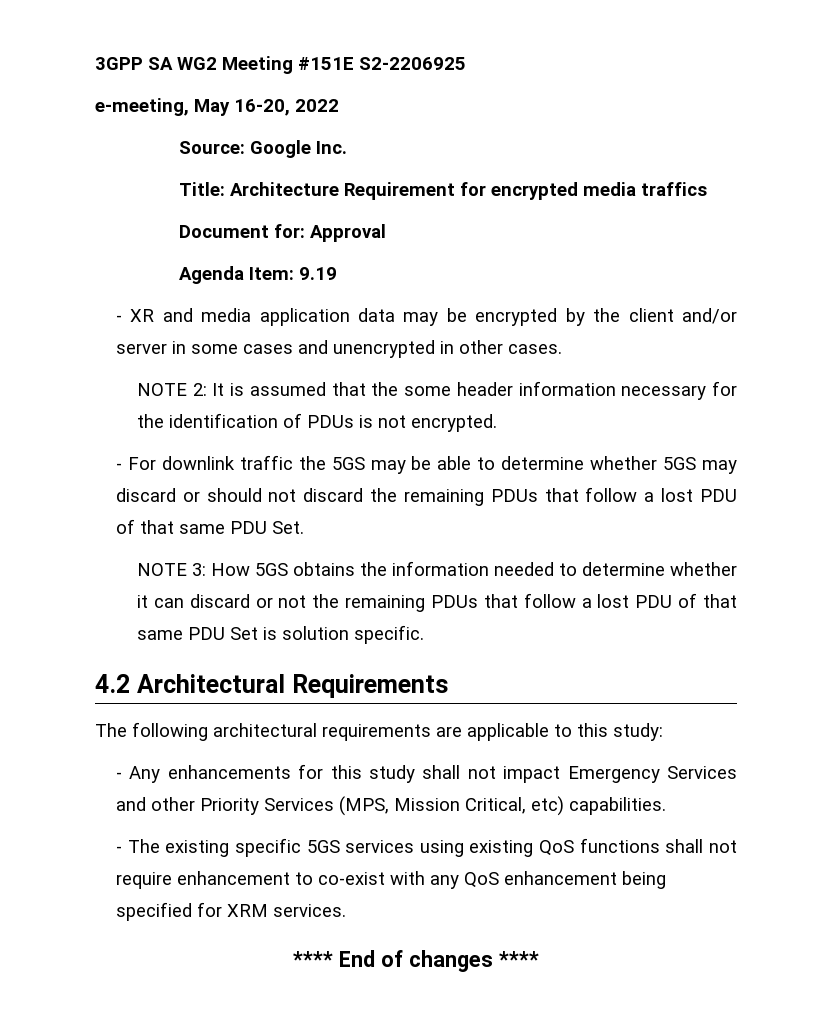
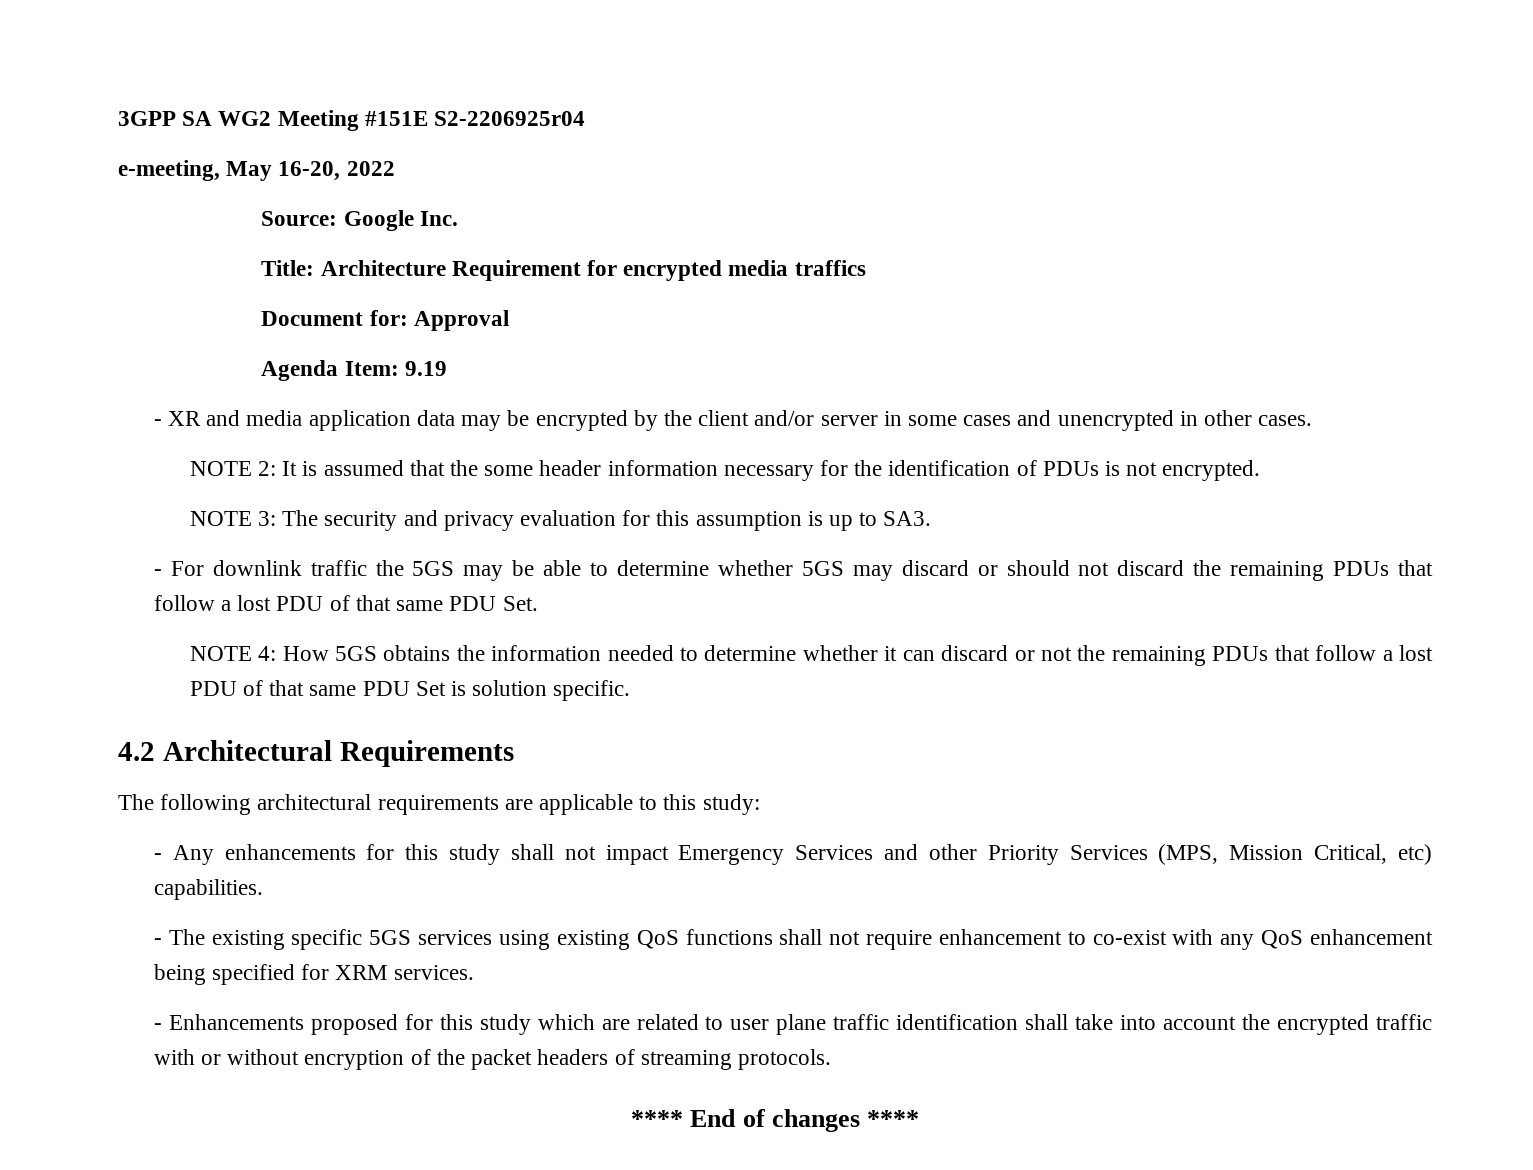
[359,57,466,70] S2-2206925 -> [434,111,586,126] S2-2206925r04
(497, 423) none -> [189,510,932,531] // NOTE 3: The security and privacy evaluation for this assumption is up to SA3.
[191,563,206,576] 3: -> [258,646,277,661] 4:
(346, 910) none -> [153,1014,1432,1035] [153,1049,831,1070] // - Enhancements proposed for this study which are related to user plane traffic identification shall take into account the encrypted traffic with or without encryption of the packet headers of streaming protocols.

